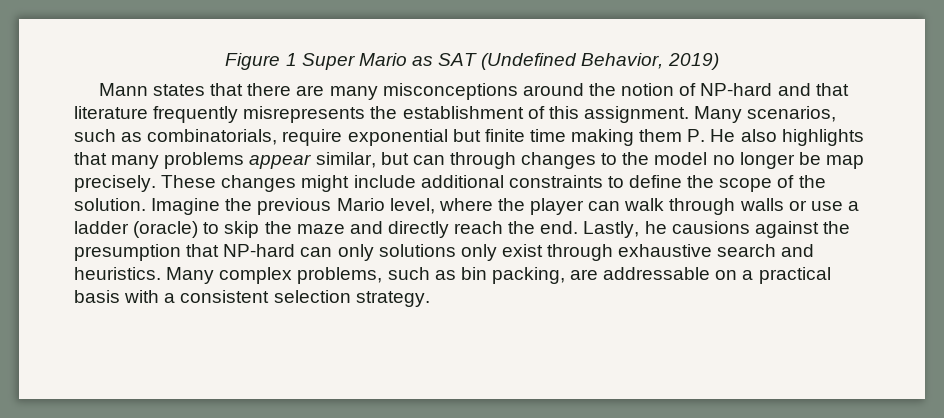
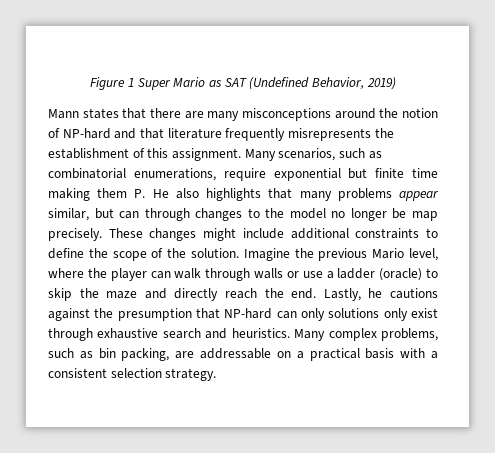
[147,129,278,145] combinatorials, -> [48,168,216,181] combinatorial enumerations,
[671,221,750,234] causions -> [390,288,439,299] cautions

